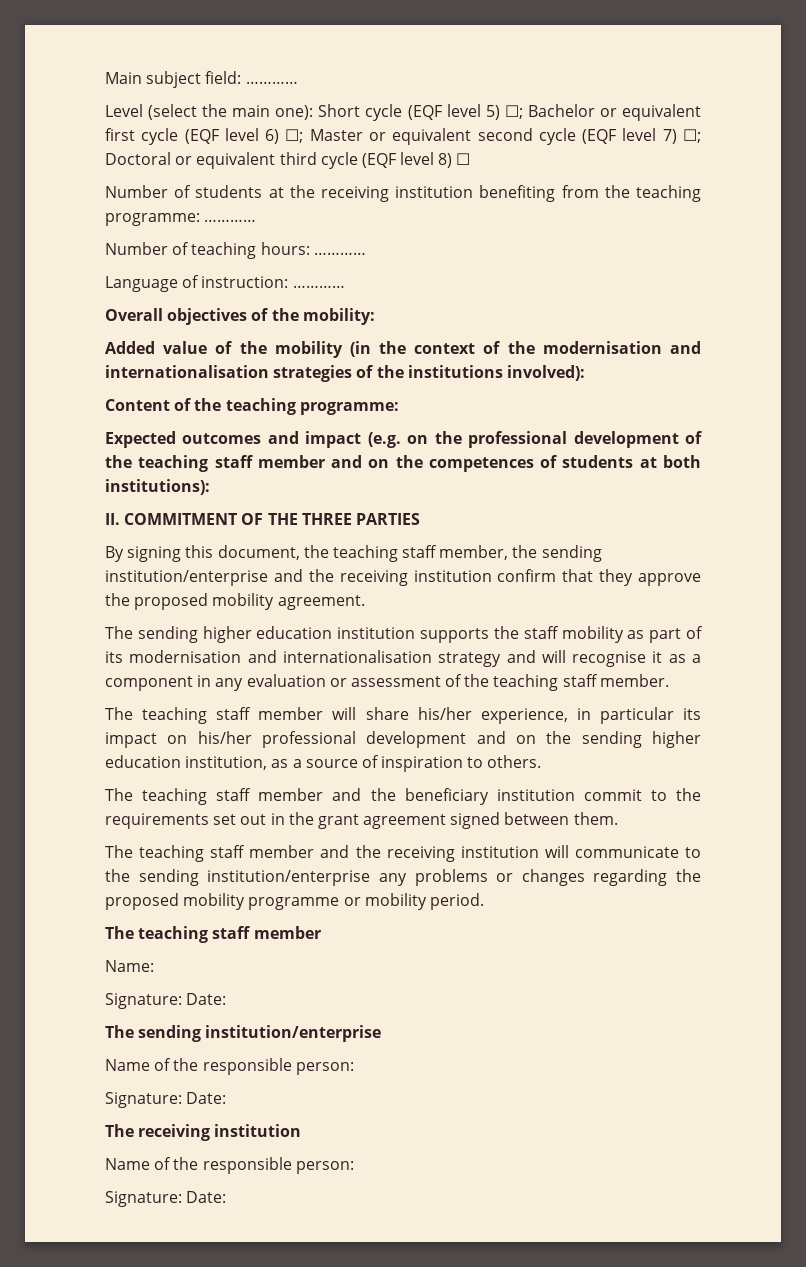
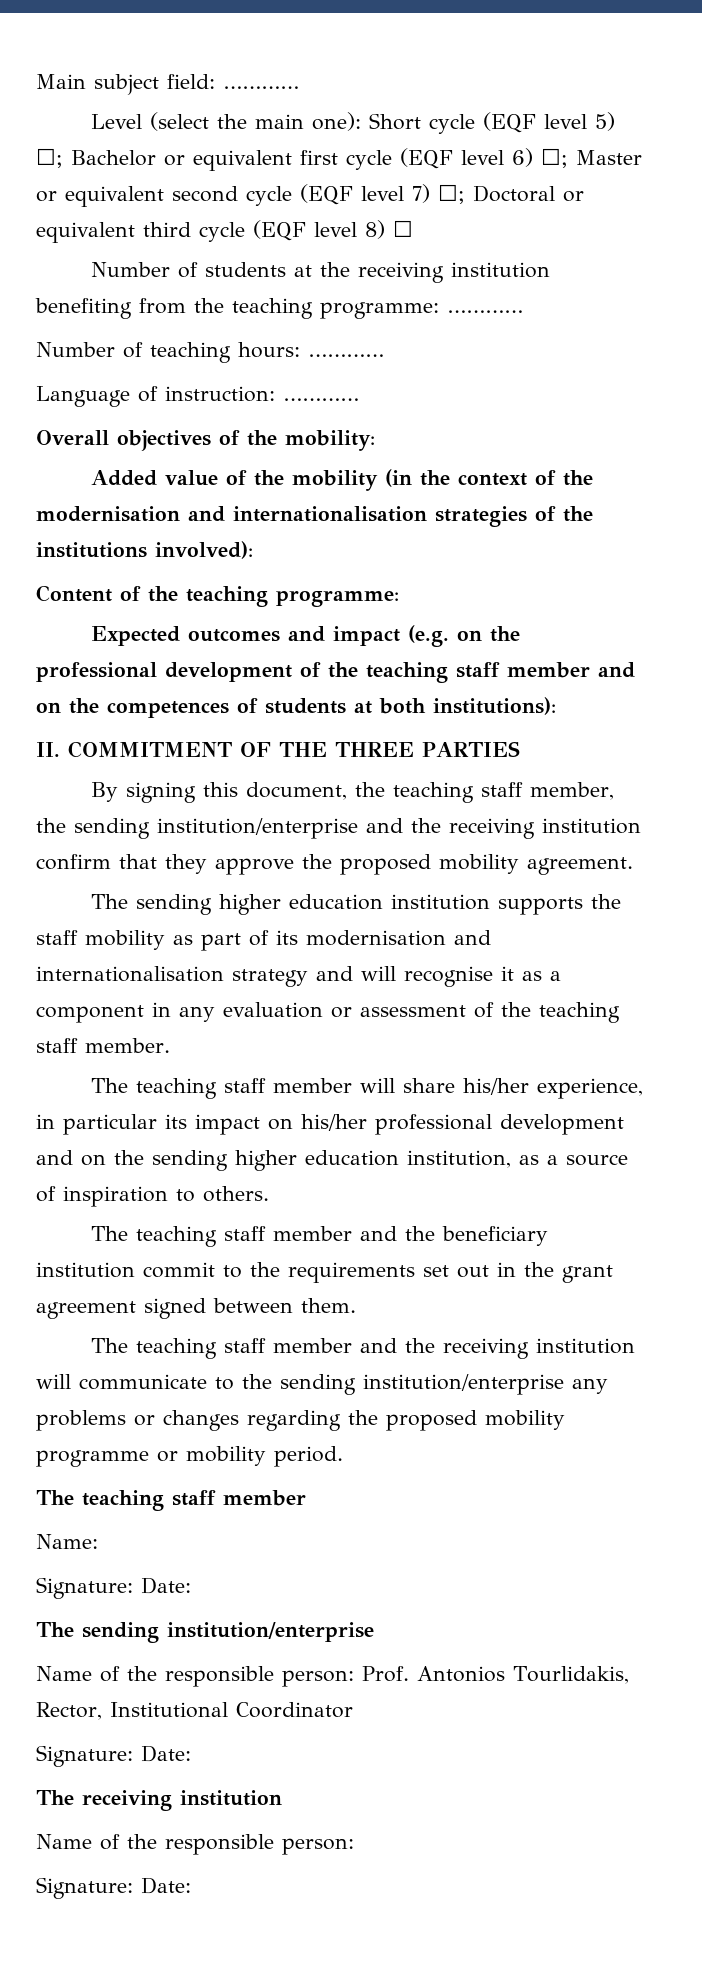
(354, 1068) none -> [362,1666,629,1684] [36,1702,353,1720] Prof. Antonios Tourlidakis, Rector, Institutional Coordinator

